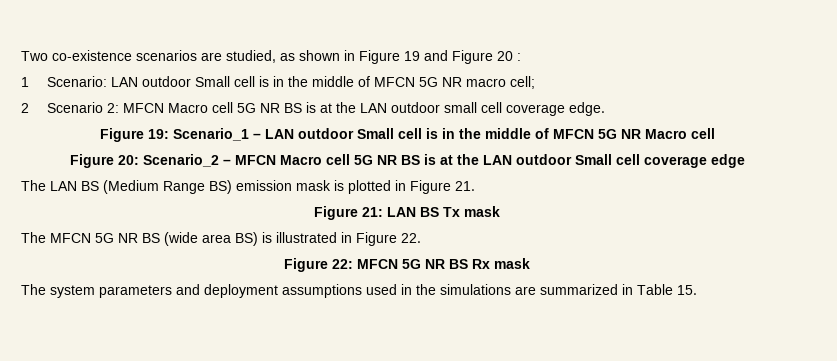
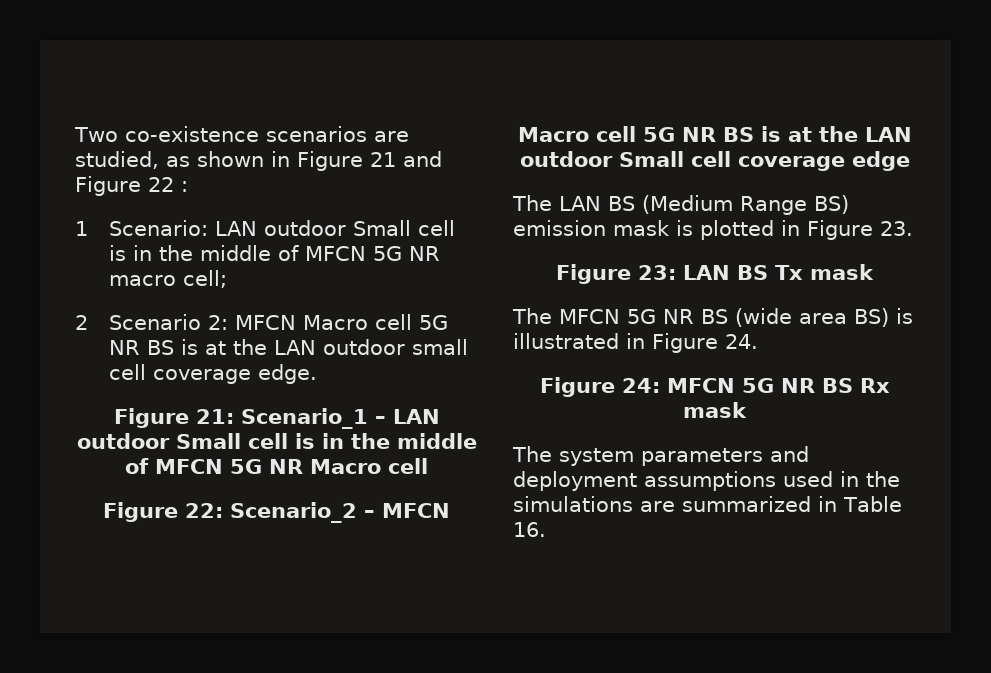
[404,51,420,61] 19 -> [369,152,396,167] 21
[497,51,513,61] 20 -> [147,177,174,192] 22
[147,129,169,139] 19: -> [195,409,234,424] 21:
[117,155,139,165] 20: -> [185,503,223,518] 22:
[455,181,475,191] [314,206,383,220] 21. // Figure 21: -> [879,221,913,236] [556,264,676,284] 23. // Figure 23:
[401,233,421,243] [284,258,353,272] 22. // Figure 22: -> [724,334,758,349] [539,377,660,397] 24. // Figure 24:
[677,285,697,295] 15. -> [513,522,546,537] 16.

